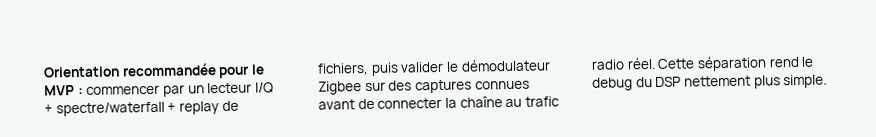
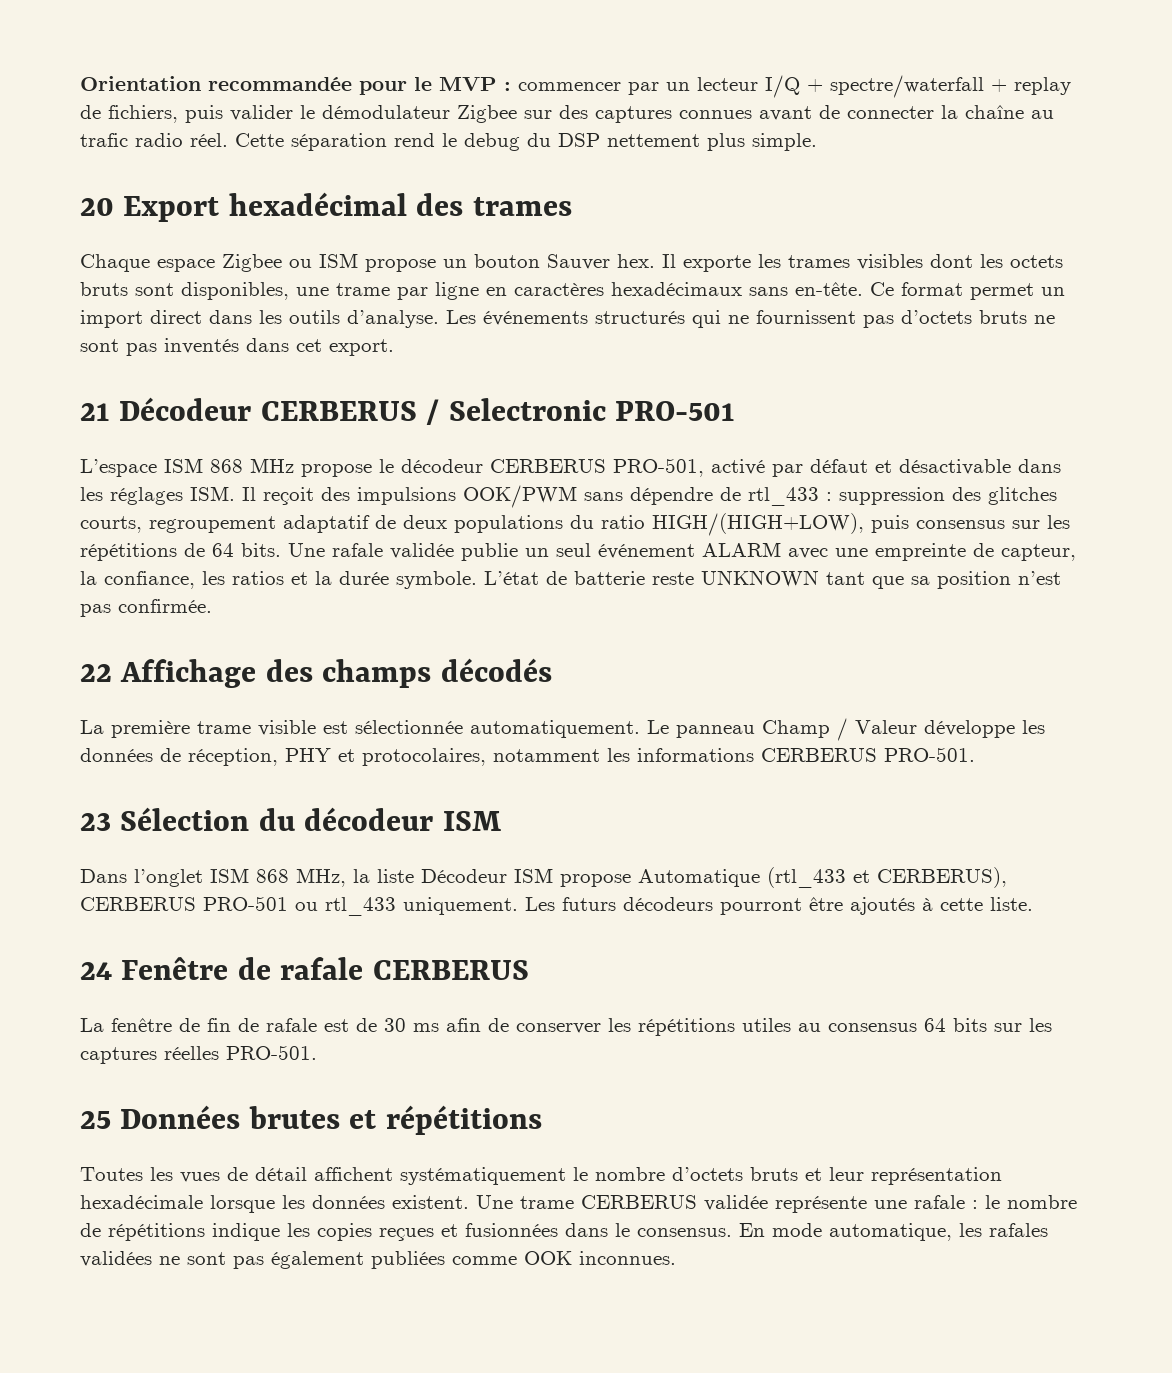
(828, 81) none -> [80,192,572,222] [80,253,1063,272] [80,282,1065,300] [80,310,1055,328] [80,338,394,356] [80,397,736,425] [80,458,1061,477] [80,485,1057,508] [80,513,1070,536] [80,542,1076,561] [80,570,1061,589] [80,599,212,617] [80,658,552,688] [80,718,1045,741] [80,747,975,766] [80,807,501,831] [80,867,1007,888] [80,896,1033,916] [80,957,529,980] [80,1018,1052,1036] [80,1045,317,1064] [80,1105,542,1135] [80,1167,1002,1185] [80,1195,1077,1213] [80,1223,1048,1241] [80,1251,676,1269] // 20 Export hexadécimal des trames // Chaque espace Zigbee ou ISM propose un bouton Sauver hex. Il exporte les trames visibles dont les octets bruts sont disponibles, une trame par ligne en caractères hexadécimaux sans en-tête. Ce format permet un import direct dans les outils d’analyse. Les événements structurés qui ne fournissent pas d’octets bruts ne sont pas inventés dans cet export. // 21 Décodeur CERBERUS / Selectronic PRO-501 // L’espace ISM 868 MHz propose le décodeur CERBERUS PRO-501, activé par défaut et désactivable dans les réglages ISM. Il reçoit des impulsions OOK/PWM sans dépendre de rtl_433 : suppression des glitches courts, regroupement adaptatif de deux populations du ratio HIGH/(HIGH+LOW), puis consensus sur les répétitions de 64 bits. Une rafale validée publie un seul événement ALARM avec une empreinte de capteur, la confiance, les ratios et la durée symbole. L’état de batterie reste UNKNOWN tant que sa position n’est pas confirmée. // 22 Affichage des champs décodés // La première trame visible est sélectionnée automatiquement. Le panneau Champ / Valeur développe les données de réception, PHY et protocolaires, notamment les informations CERBERUS PRO-501. // 23 Sélection du décodeur ISM // Dans l’onglet ISM 868 MHz, la liste Décodeur ISM propose Automatique (rtl_433 et CERBERUS), CERBERUS PRO-501 ou rtl_433 uniquement. Les futurs décodeurs pourront être ajoutés à cette liste. // 24 Fenêtre de rafale CERBERUS // La fenêtre de fin de rafale est de 30 ms afin de conserver les répétitions utiles au consensus 64 bits sur les captures réelles PRO-501. // 25 Données brutes et répétitions // Toutes les vues de détail affichent systématiquement le nombre d’octets bruts et leur représentation hexadécimale lorsque les données existent. Une trame CERBERUS validée représente une rafale : le nombre de répétitions indique les copies reçues et fusionnées dans le consensus. En mode automatique, les rafales validées ne sont pas également publiées comme OOK inconnues.

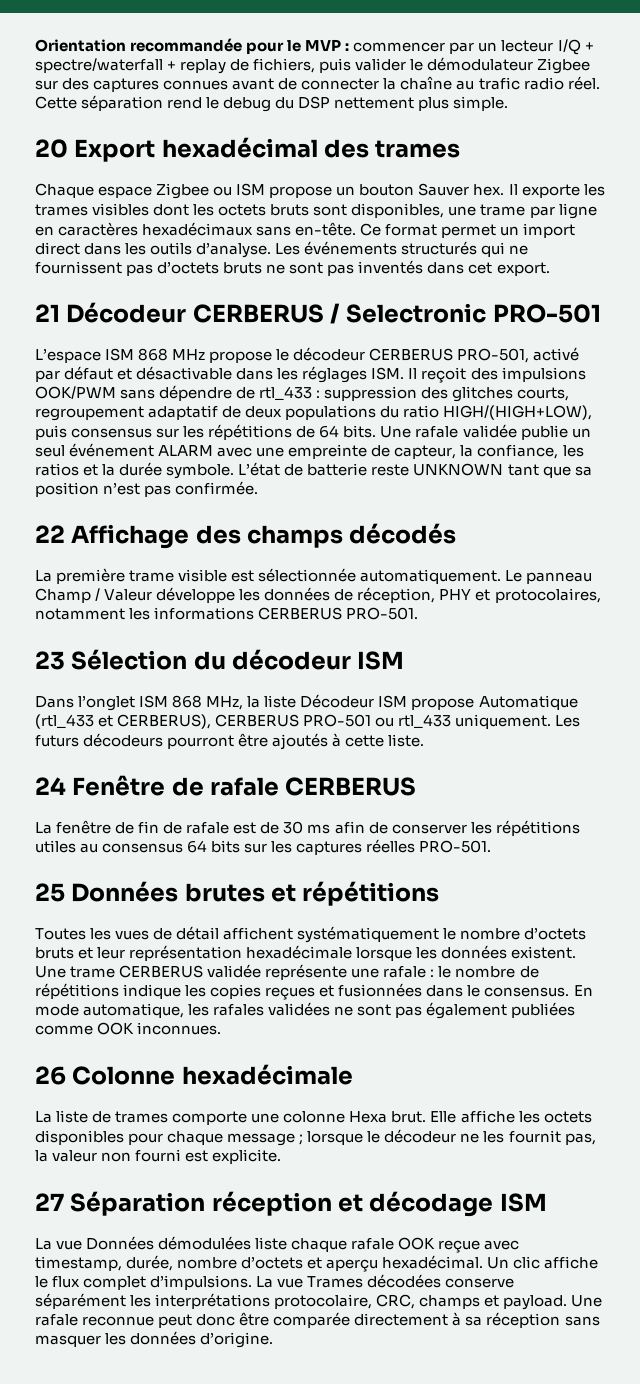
(676, 1258) none -> [35,1064,353,1085] [35,1110,592,1125] [35,1129,596,1146] [35,1149,282,1164] [35,1191,547,1217] [35,1236,520,1253] [35,1255,599,1272] [35,1274,515,1290] [35,1293,603,1310] [35,1312,600,1328] [35,1331,274,1348] // 26 Colonne hexadécimale // La liste de trames comporte une colonne Hexa brut. Elle affiche les octets disponibles pour chaque message ; lorsque le décodeur ne les fournit pas, la valeur non fourni est explicite. // 27 Séparation réception et décodage ISM // La vue Données démodulées liste chaque rafale OOK reçue avec timestamp, durée, nombre d’octets et aperçu hexadécimal. Un clic affiche le flux complet d’impulsions. La vue Trames décodées conserve séparément les interprétations protocolaire, CRC, champs et payload. Une rafale reconnue peut donc être comparée directement à sa réception sans masquer les données d’origine.

